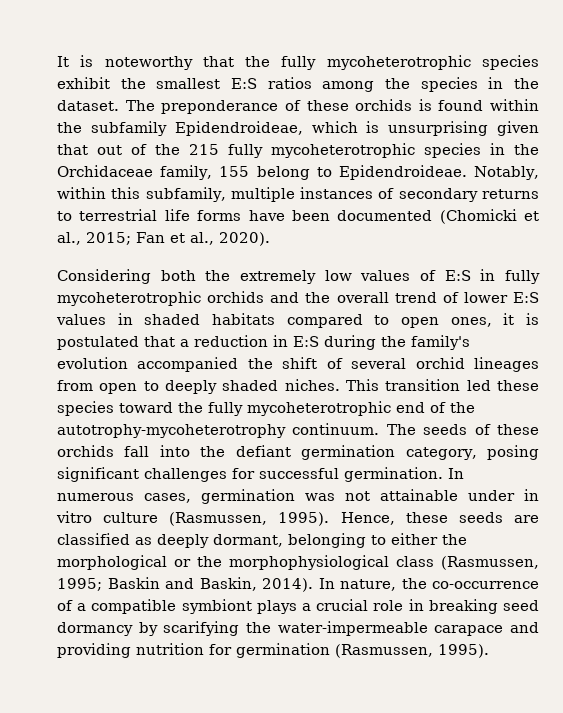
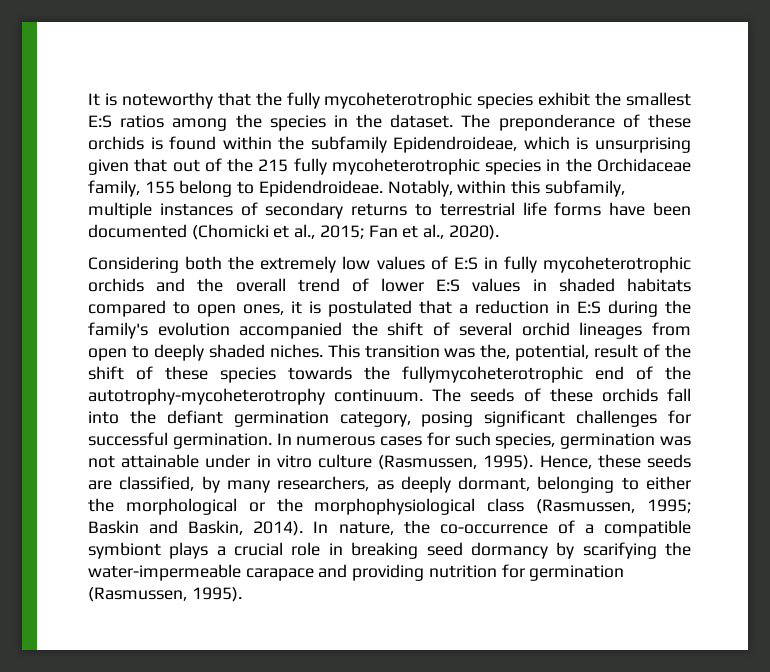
[466,380,539,391] [57,401,391,416] led these species toward the fully mycoheterotrophic -> [444,344,691,361] [88,366,583,383] was the, potential, result of the shift of these species towards the fullymycoheterotrophic
[144,493,191,503] cases, -> [380,432,556,449] cases for such species,
[57,533,130,545] classified -> [119,476,370,493] classified, by many researchers,

